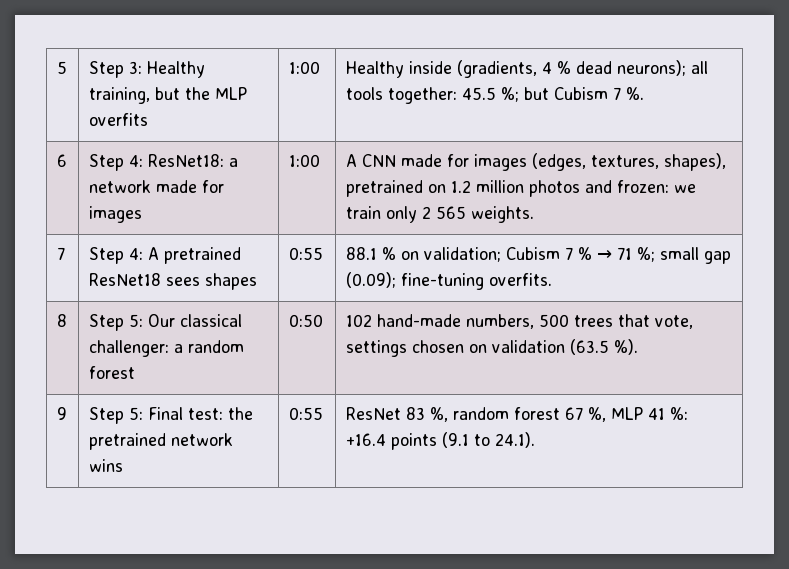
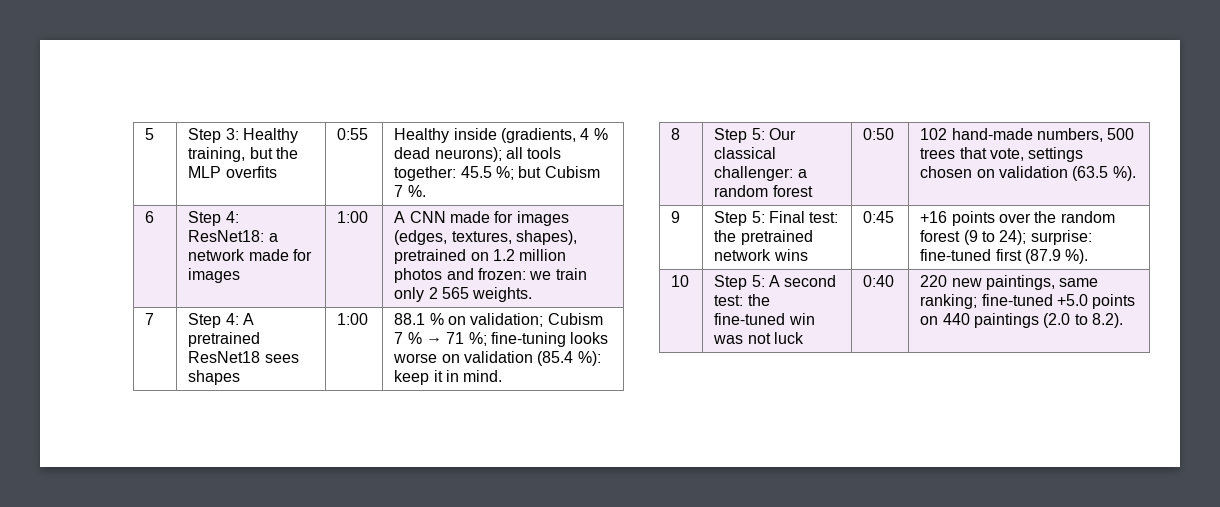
[288,61,320,74] 1:00 -> [337,128,369,140] 0:55
[288,247,323,260] 0:55 -> [337,313,369,325] 1:00
[659,247,731,264] [345,272,552,290] small gap (0.09); fine-tuning overfits. -> [491,332,609,347] [393,351,601,366] [394,370,503,385] fine-tuning looks worse on validation (85.4 %): keep it in mind.
[288,407,323,420] [345,407,688,422] [345,432,535,450] 0:55 | ResNet 83 %, random forest 67 %, MLP 41 %: +16.4 points (9.1 to 24.1). -> [863,211,895,223] [920,211,1115,226] [920,230,1092,245] [920,249,1089,264] [671,275,690,287] [714,275,837,290] [714,294,770,306] [714,313,815,325] [713,332,805,344] [863,275,895,287] [920,275,1099,290] [920,294,1136,309] [920,313,1124,328] 0:45 | +16 points over the random forest (9 to 24); surprise: fine-tuned first (87.9 %). // 10 | Step 5: A second test: the fine-tuned win was not luck | 0:40 | 220 new paintings, same ranking; fine-tuned +5.0 points on 440 paintings (2.0 to 8.2).

